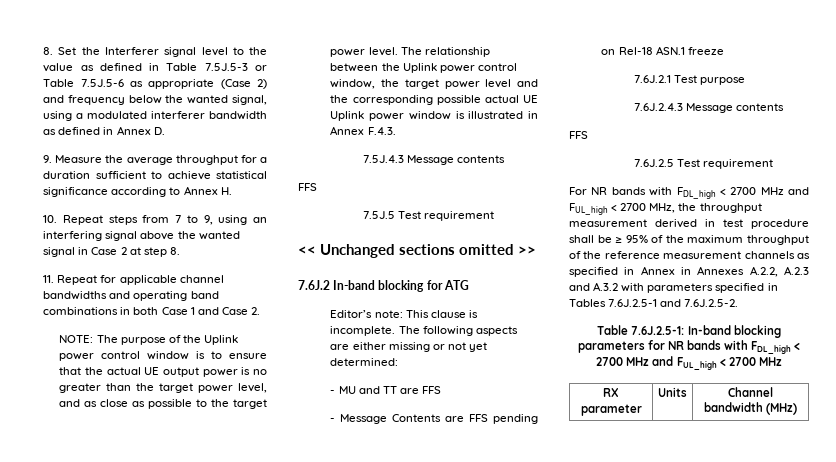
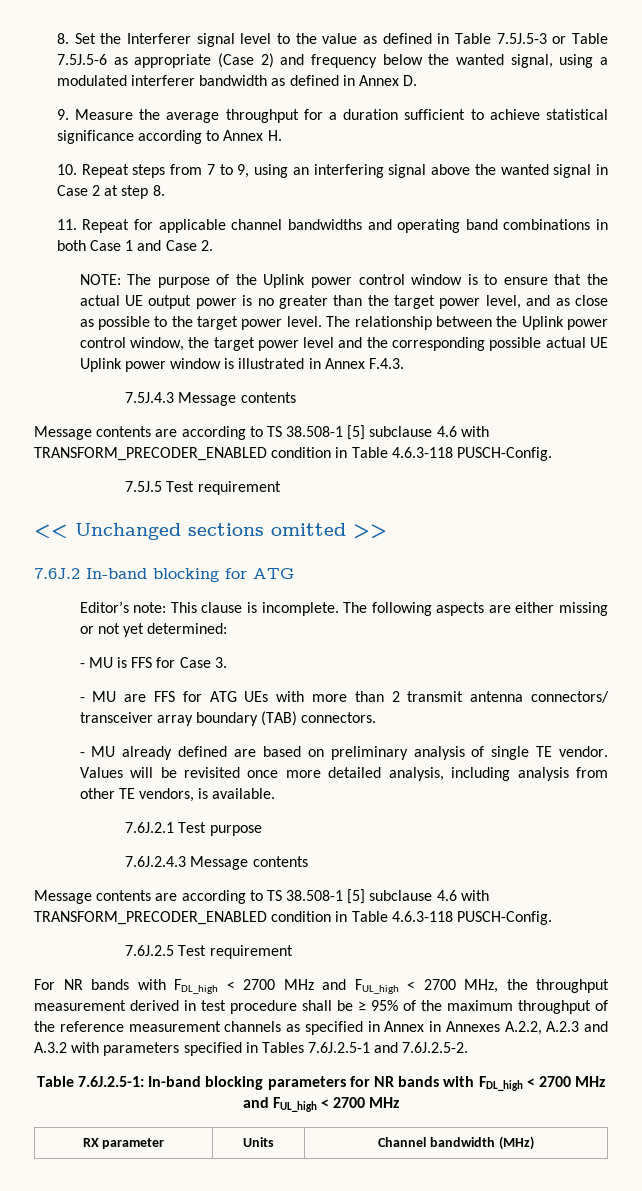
[298,183,317,191] FFS -> [34,425,489,440] [34,447,552,461] Message contents are according to TS 38.508-1 [5] subclause 4.6 with TRANSFORM_PRECODER_ENABLED condition in Table 4.6.3-118 PUSCH-Config.
[358,386,441,394] [330,414,538,424] [601,46,724,55] and TT are FFS // - Message Contents are FFS pending on Rel-18 ASN.1 freeze -> [116,657,227,668] [79,691,609,703] [79,711,377,726] [79,746,608,760] [79,767,608,781] [79,788,276,802] is FFS for Case 3. // - MU are FFS for ATG UEs with more than 2 transmit antenna connectors/ transceiver array boundary (TAB) connectors. // - MU already defined are based on preliminary analysis of single TE vendor. Values will be revisited once more detailed analysis, including analysis from other TE vendors, is available.
[569,131,588,139] FFS -> [34,889,489,904] [34,911,552,925] Message contents are according to TS 38.508-1 [5] subclause 4.6 with TRANSFORM_PRECODER_ENABLED condition in Table 4.6.3-118 PUSCH-Config.

